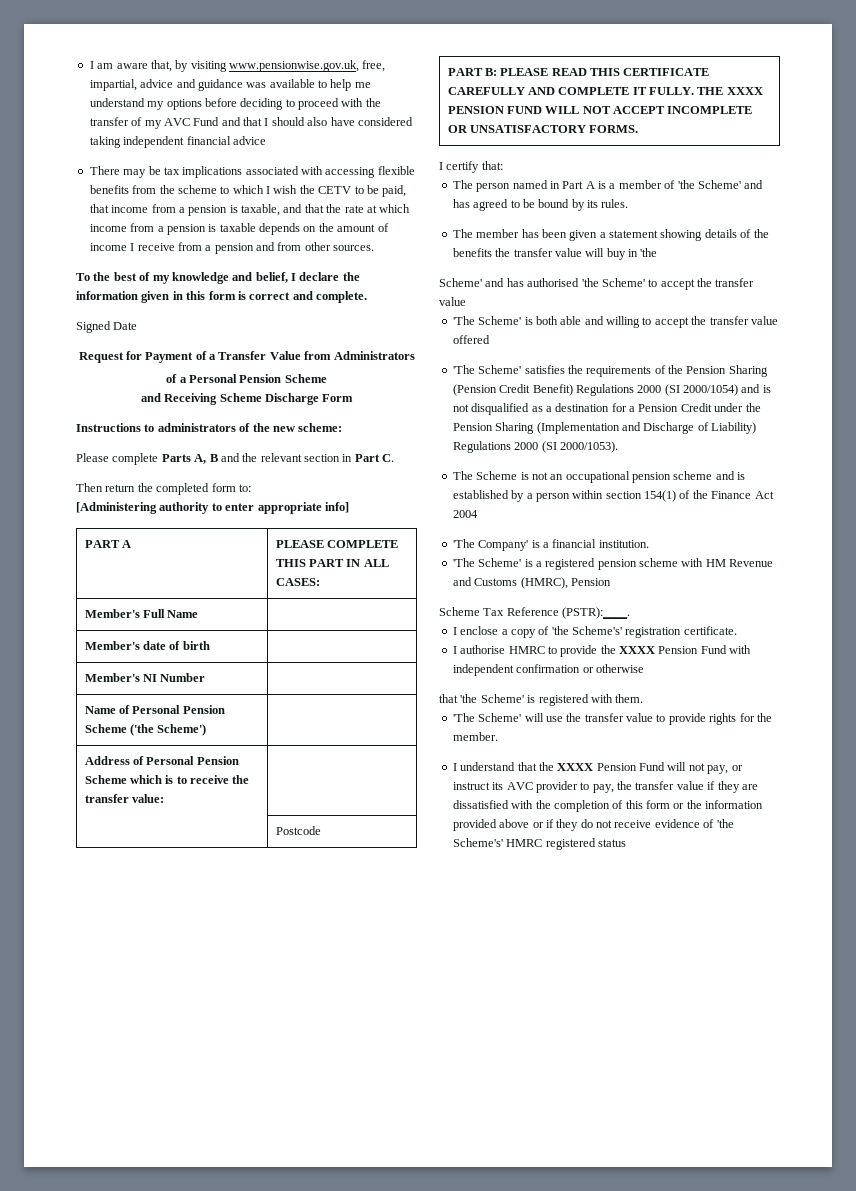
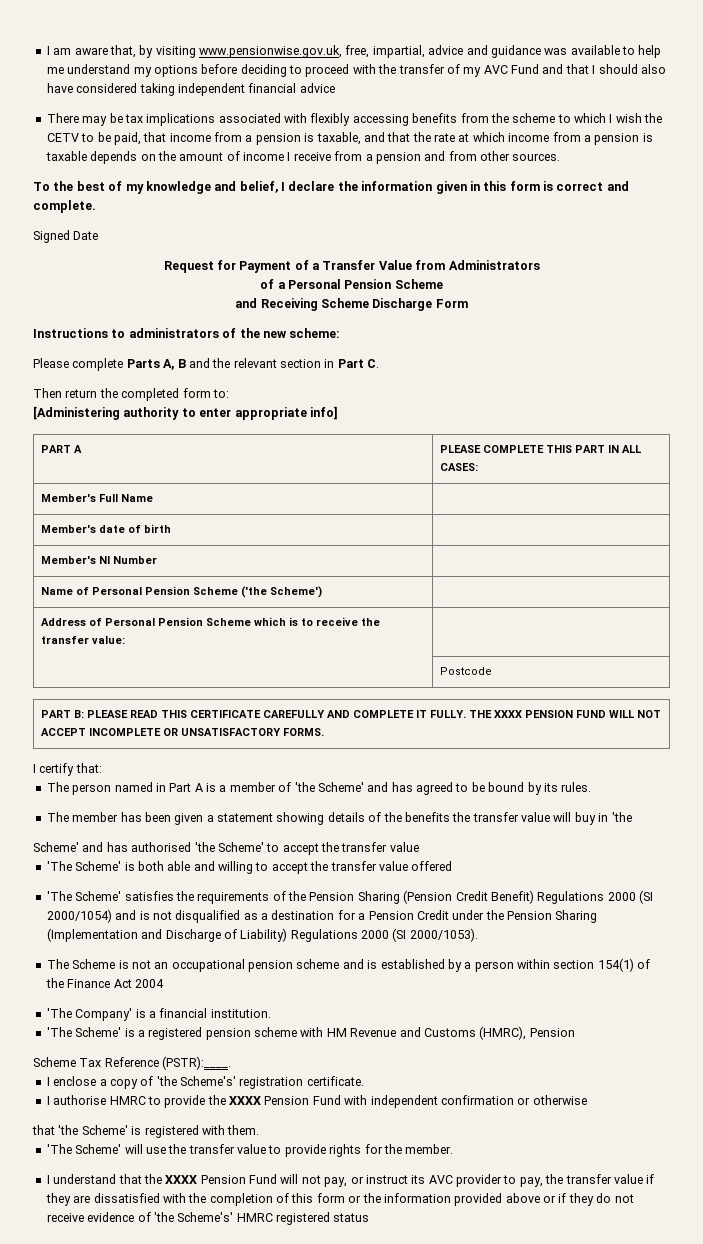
[325,166,415,178] accessing flexible -> [310,113,409,126] flexibly accessing

